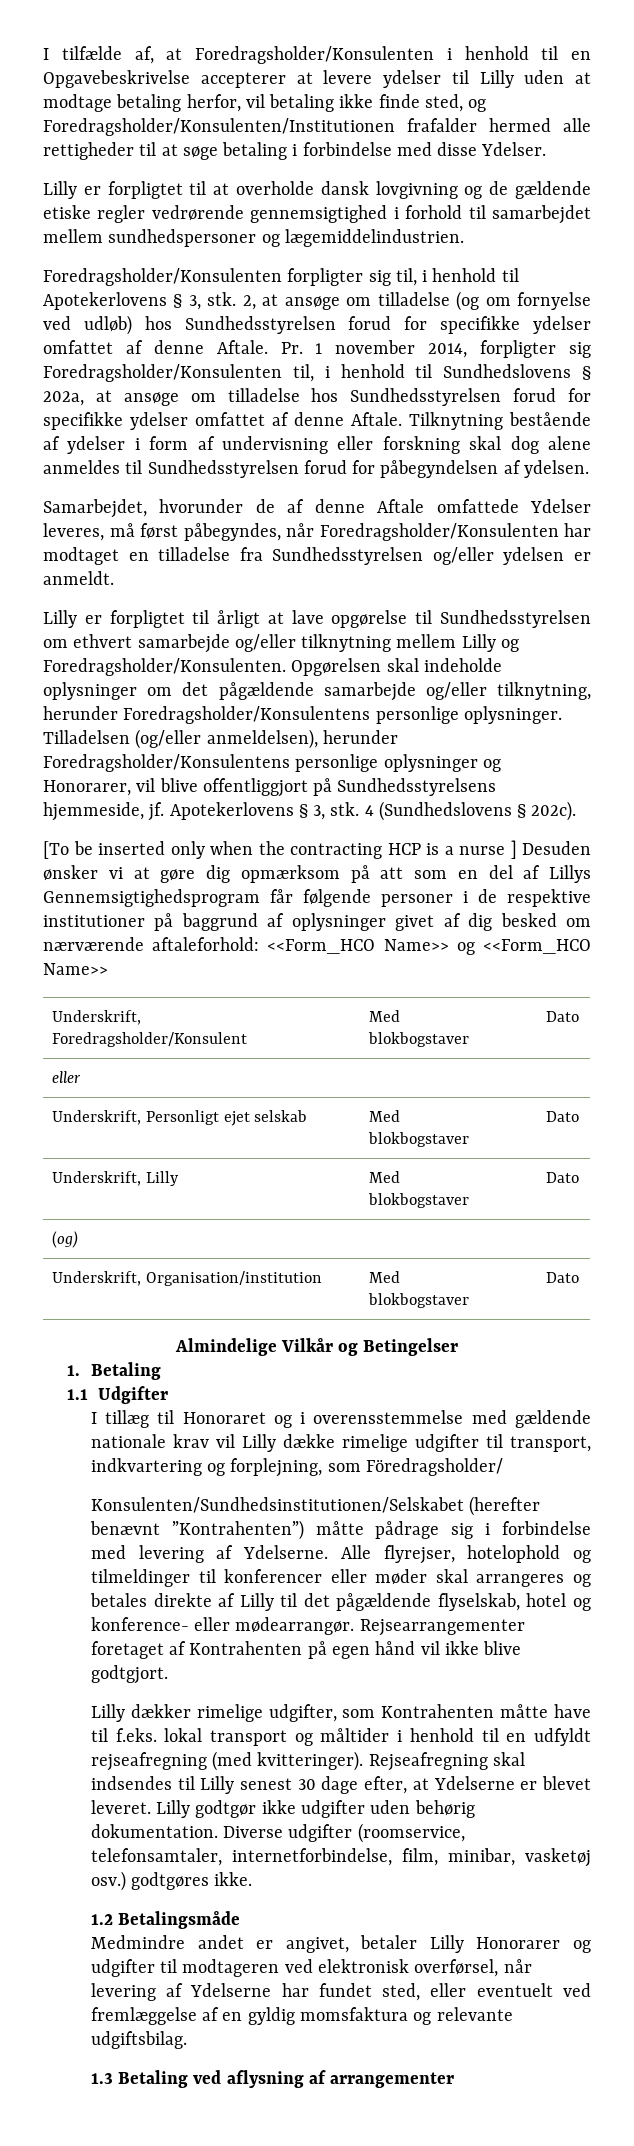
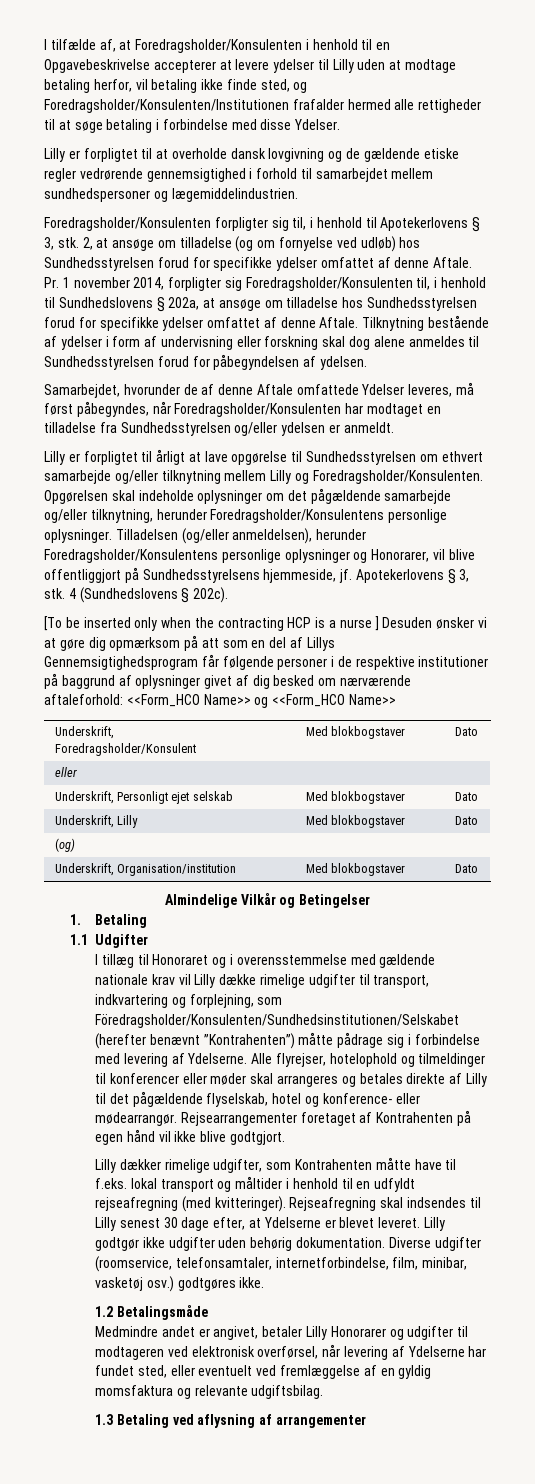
[366,1458,504,1476] [90,1497,464,1513] Föredragsholder/ // Konsulenten/Sundhedsinstitutionen/Selskabet -> [95,1014,460,1028] Föredragsholder/Konsulenten/Sundhedsinstitutionen/Selskabet

